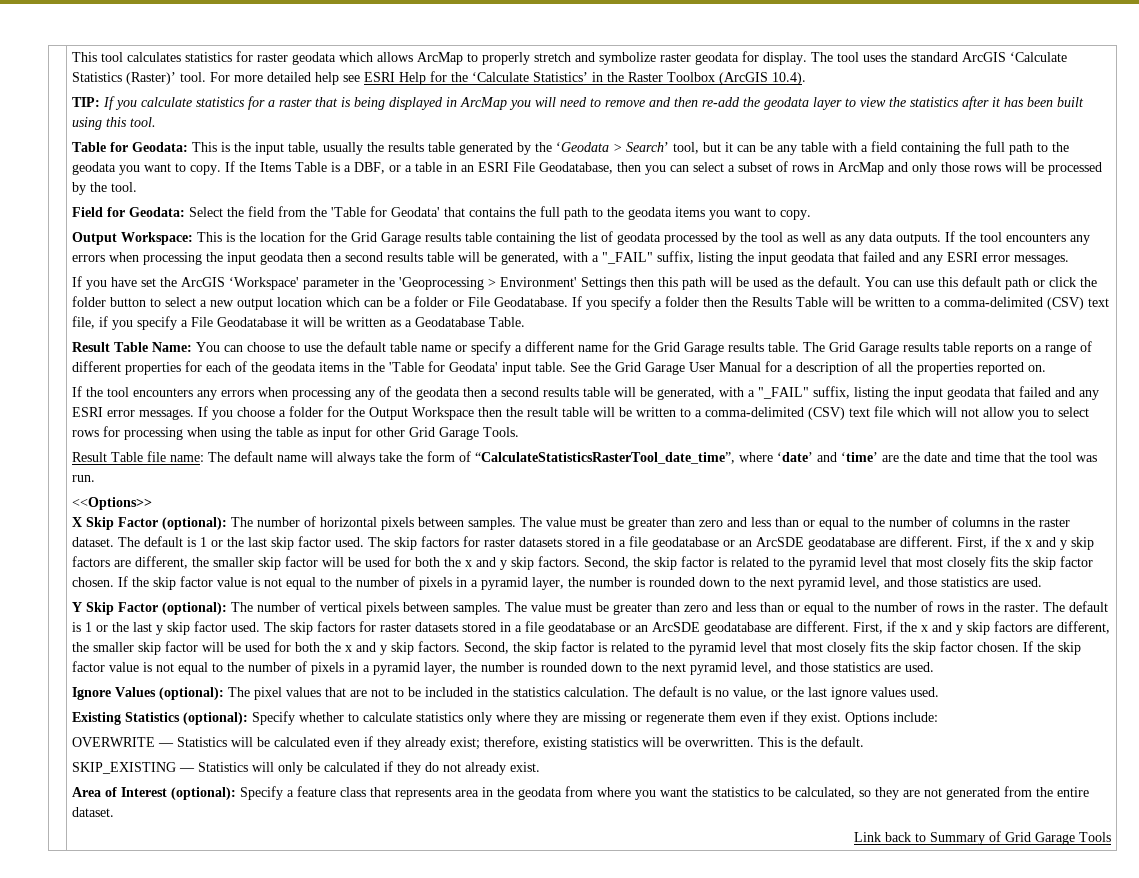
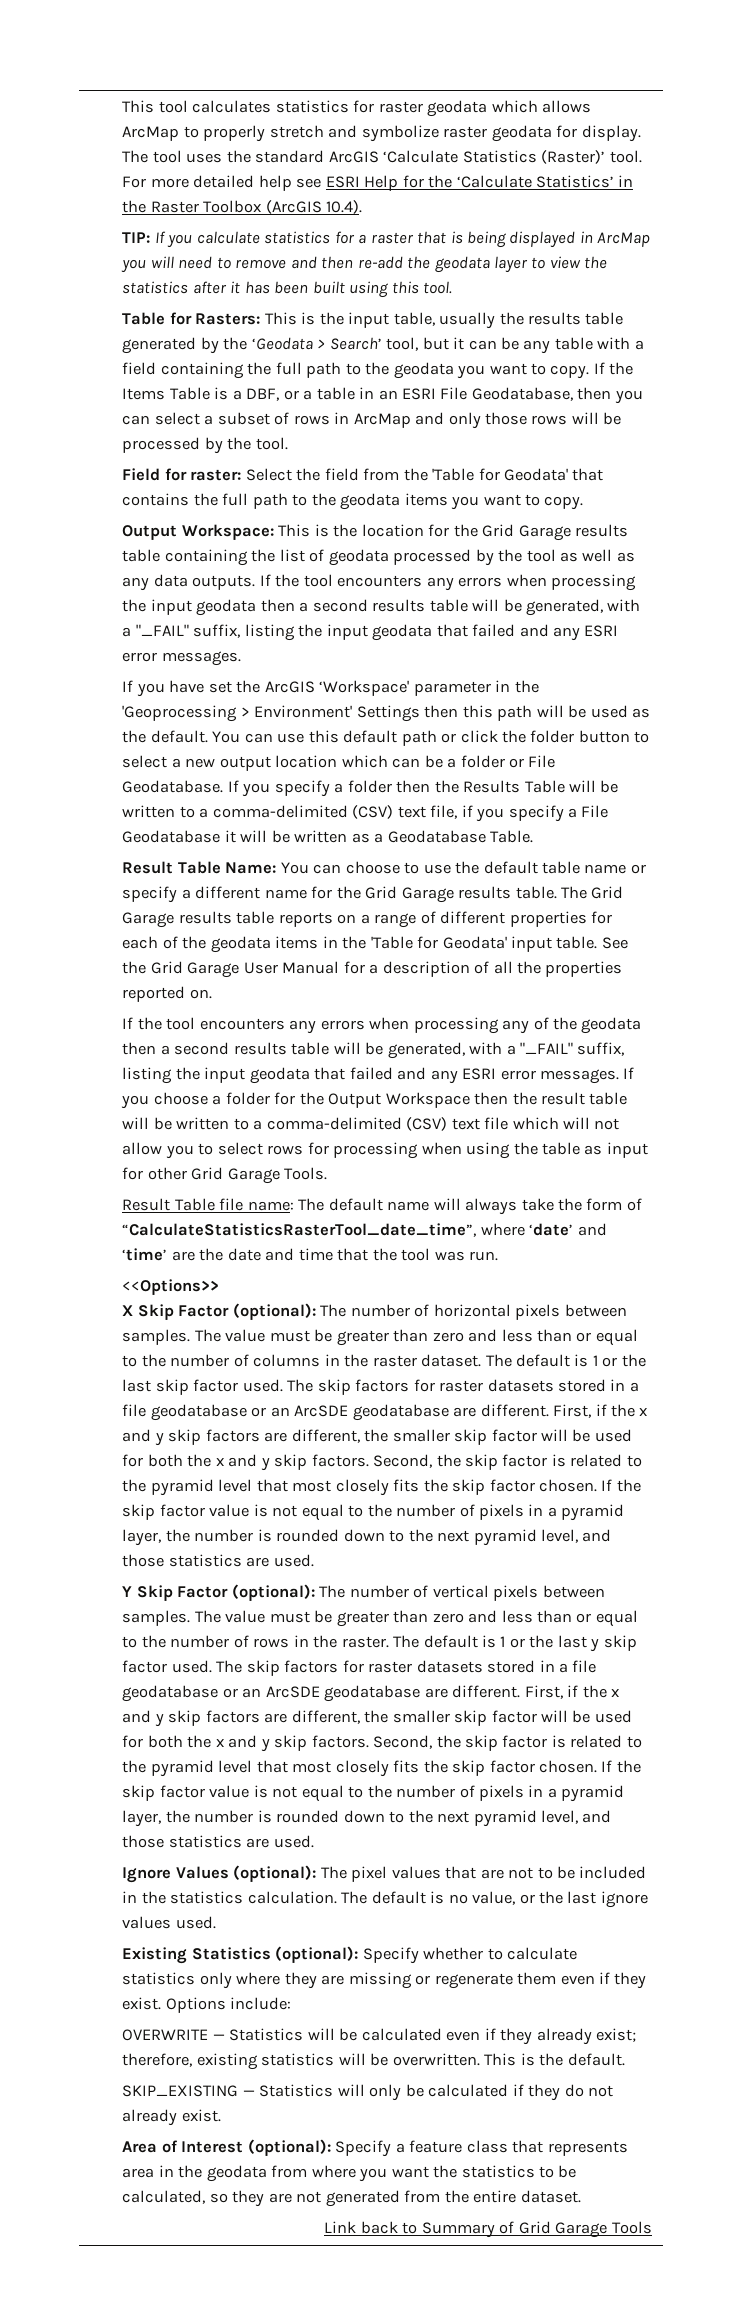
[131,142,188,152] Geodata: -> [195,313,261,325] Rasters:
[128,207,185,217] Geodata: -> [190,469,242,481] raster:

